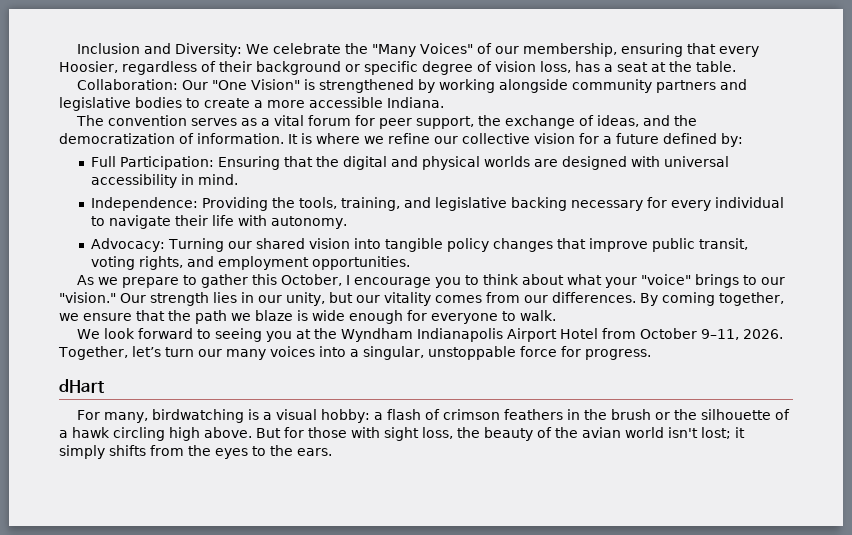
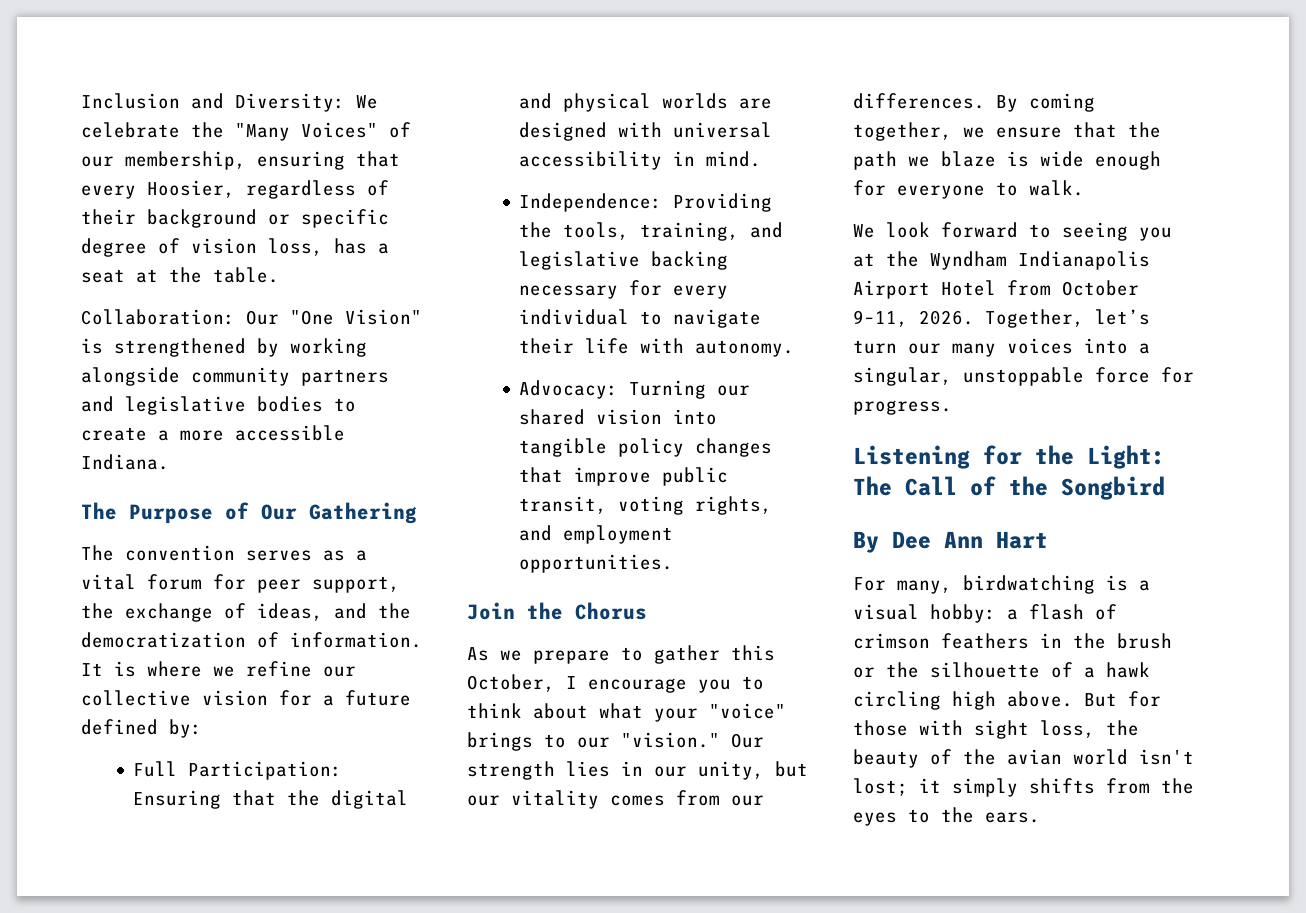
(444, 102) none -> [81,502,417,524] // The Purpose of Our Gathering
(410, 263) none -> [467,602,647,620] // Join the Chorus
[59,379,105,393] dHart -> [853,445,1165,469] [853,476,1165,500] [853,531,1048,553] Listening for the Light: The Call of the Songbird // By Dee Ann Hart

